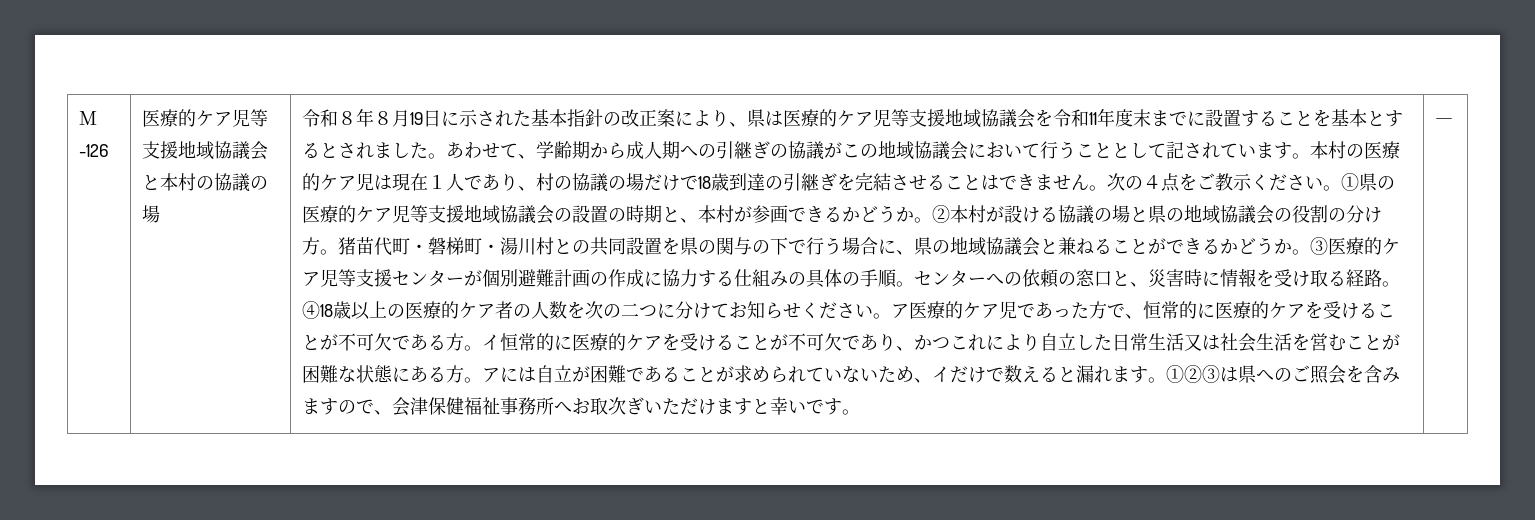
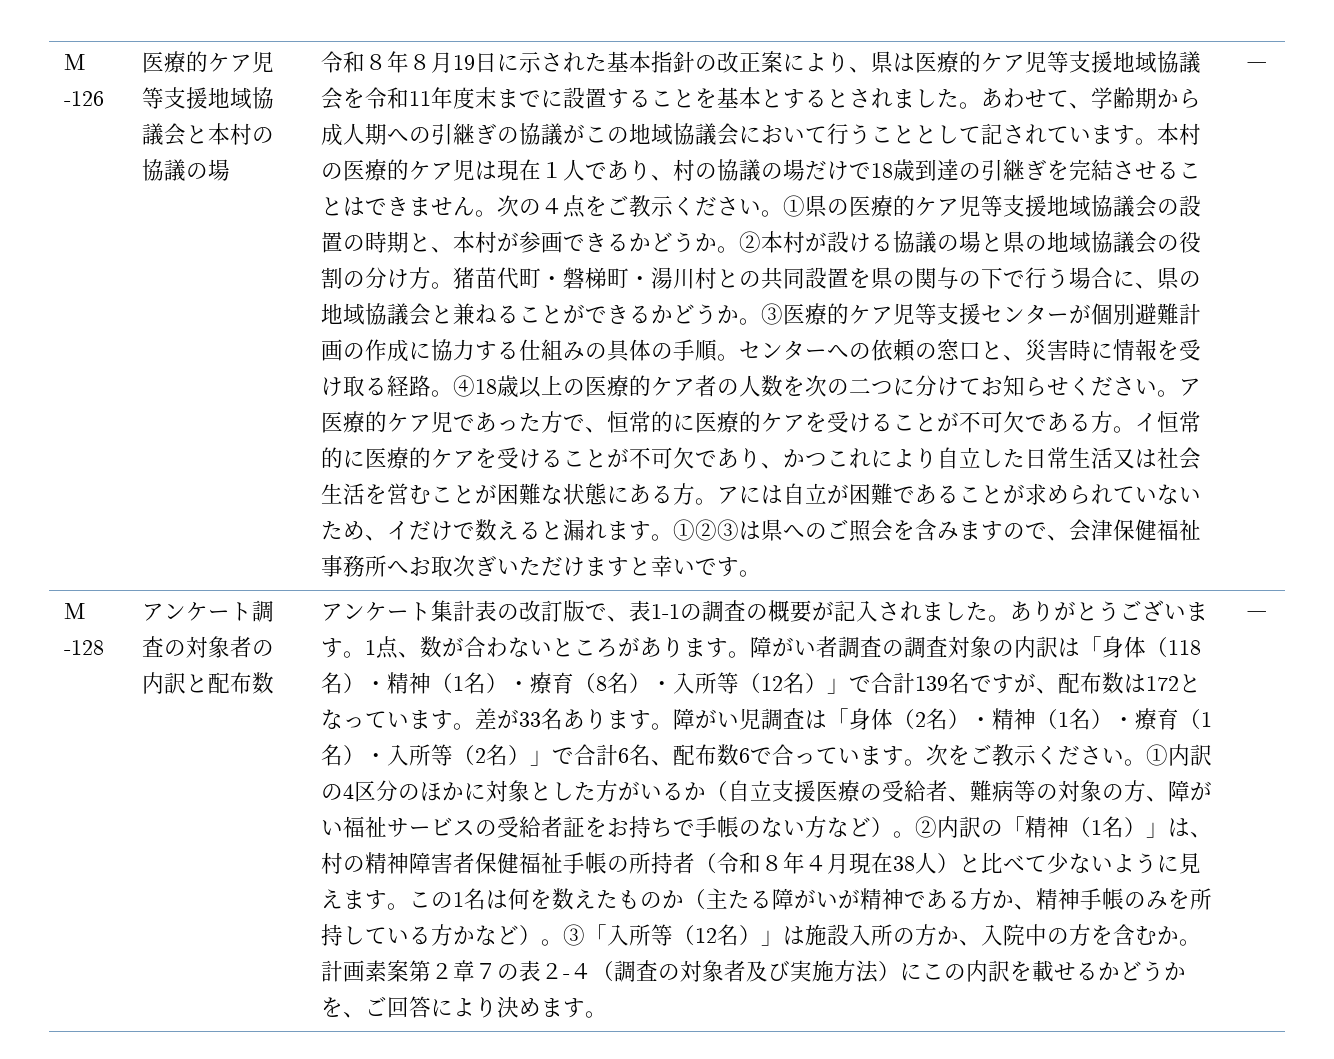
(1454, 121) none -> [63,603,86,619] [63,640,104,655] [141,600,274,622] [141,636,274,658] [141,672,274,694] [320,600,1208,623] [320,636,1201,659] [320,672,1201,694] [320,708,1212,730] [320,744,1212,766] [320,780,1212,802] [320,816,1212,838] [320,852,1201,874] [320,888,1212,910] [320,924,1201,946] [320,960,1186,983] [320,996,607,1018] [1245,611,1268,619] // Ｍ-128 | アンケート調査の対象者の内訳と配布数 | アンケート集計表の改訂版で、表1-1の調査の概要が記入されました。ありがとうございます。1点、数が合わないところがあります。障がい者調査の調査対象の内訳は「身体（118名）・精神（1名）・療育（8名）・入所等（12名）」で合計139名ですが、配布数は172となっています。差が33名あります。障がい児調査は「身体（2名）・精神（1名）・療育（1名）・入所等（2名）」で合計6名、配布数6で合っています。次をご教示ください。①内訳の4区分のほかに対象とした方がいるか（自立支援医療の受給者、難病等の対象の方、障がい福祉サービスの受給者証をお持ちで手帳のない方など）。②内訳の「精神（1名）」は、村の精神障害者保健福祉手帳の所持者（令和８年４月現在38人）と比べて少ないように見えます。この1名は何を数えたものか（主たる障がいが精神である方か、精神手帳のみを所持している方かなど）。③「入所等（12名）」は施設入所の方か、入院中の方を含むか。計画素案第２章７の表２-４（調査の対象者及び実施方法）にこの内訳を載せるかどうかを、ご回答により決めます。 | ―

